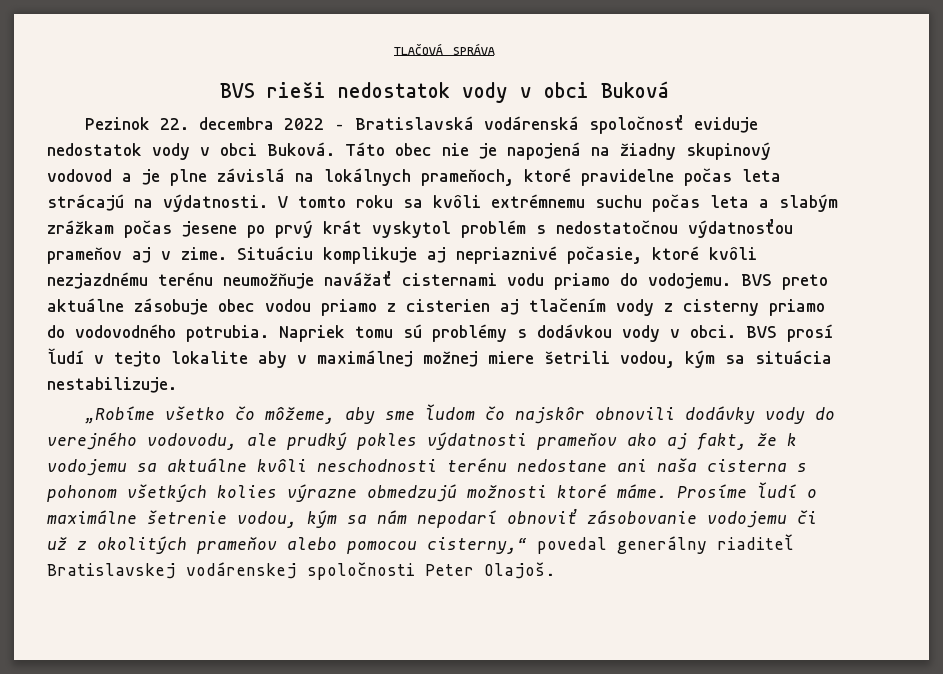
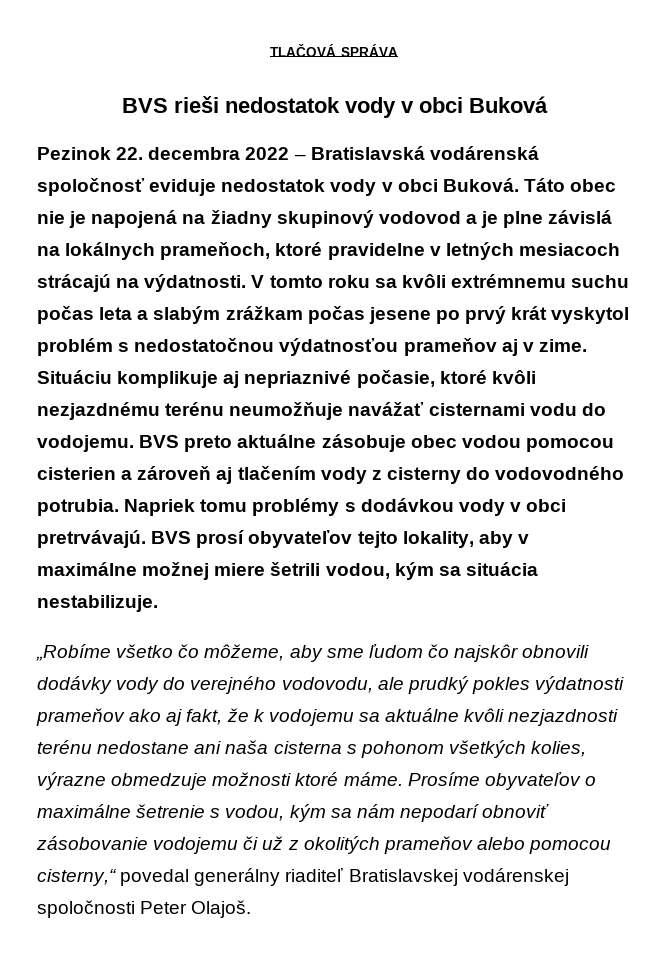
[684,168,781,186] počas leta -> [429,242,620,260] v letných mesiacoch
[554,273,610,290] priamo -> (577, 409) none
[321,299,490,316] priamo z cisterien -> [525,438,614,452] [37,466,212,480] pomocou cisterien a zároveň
[769,299,825,316] priamo -> (461, 475) none
[403,324,422,338] sú -> (248, 505) none
[690,324,833,342] [47,348,248,367] obci. BVS prosí ľudí v tejto lokalite -> [526,499,567,512] [37,530,474,548] obci pretrvávajú. BVS prosí obyvateľov tejto lokality,
[317,350,413,367] maximálnej -> [37,562,137,576] maximálne
[317,459,437,472] neschodnosti -> [508,709,619,726] nezjazdnosti
[217,484,457,502] kolies výrazne obmedzujú -> [531,741,587,757] [37,772,208,790] kolies, výrazne obmedzuje
[757,482,797,498] ľudí -> [484,772,581,790] obyvateľov
(227, 517) none -> [210,808,221,818] s

